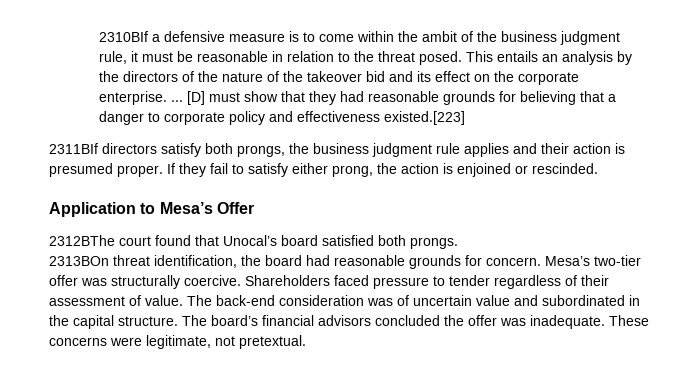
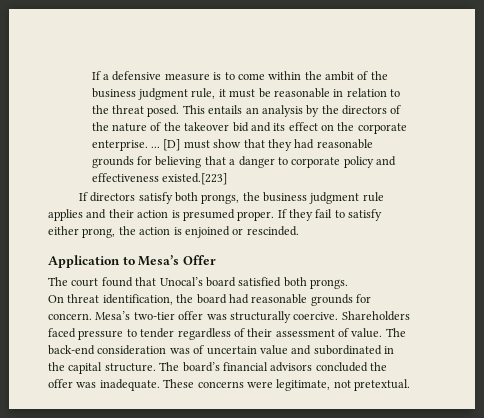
[98,31,148,42] 2310BIf -> [91,71,101,80] If
[49,143,98,154] 2311BIf -> [78,192,88,201] If
[49,235,115,246] 2312BThe -> [48,277,68,286] The
[49,256,109,266] 2313BOn -> [48,295,64,303] On

